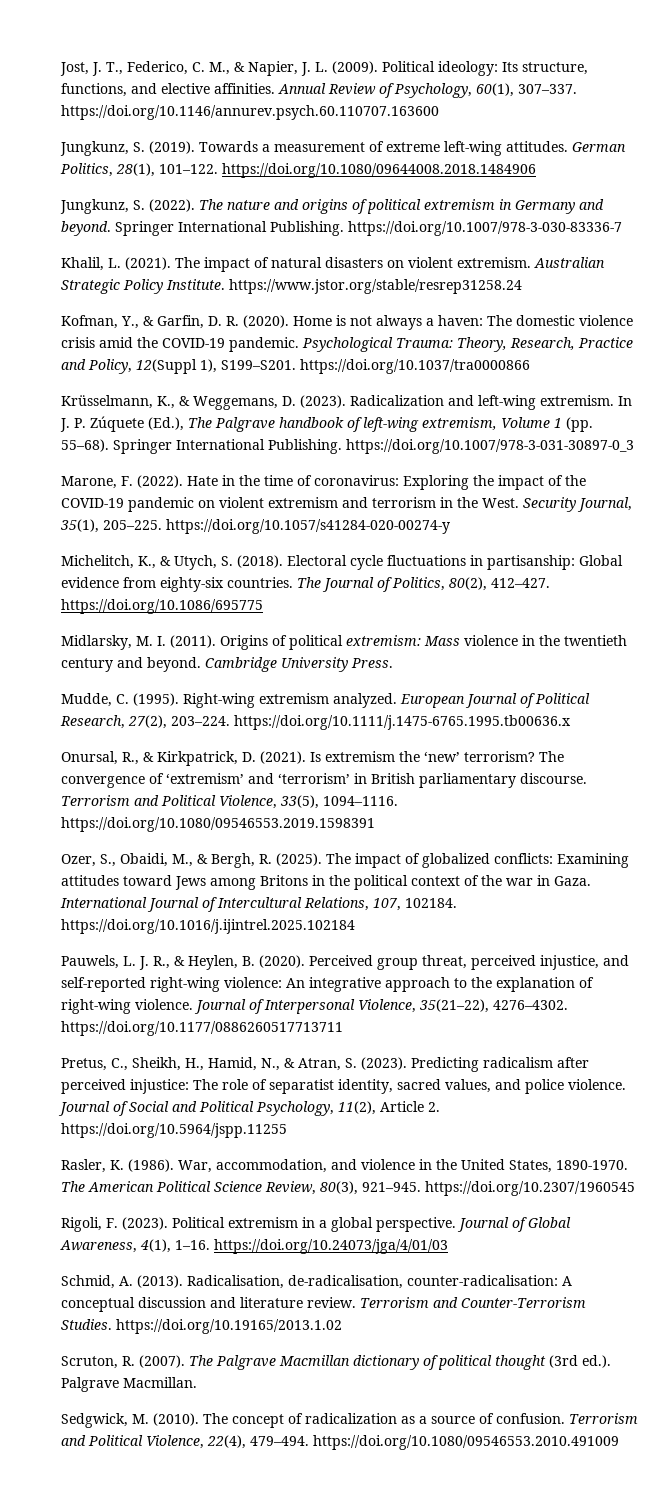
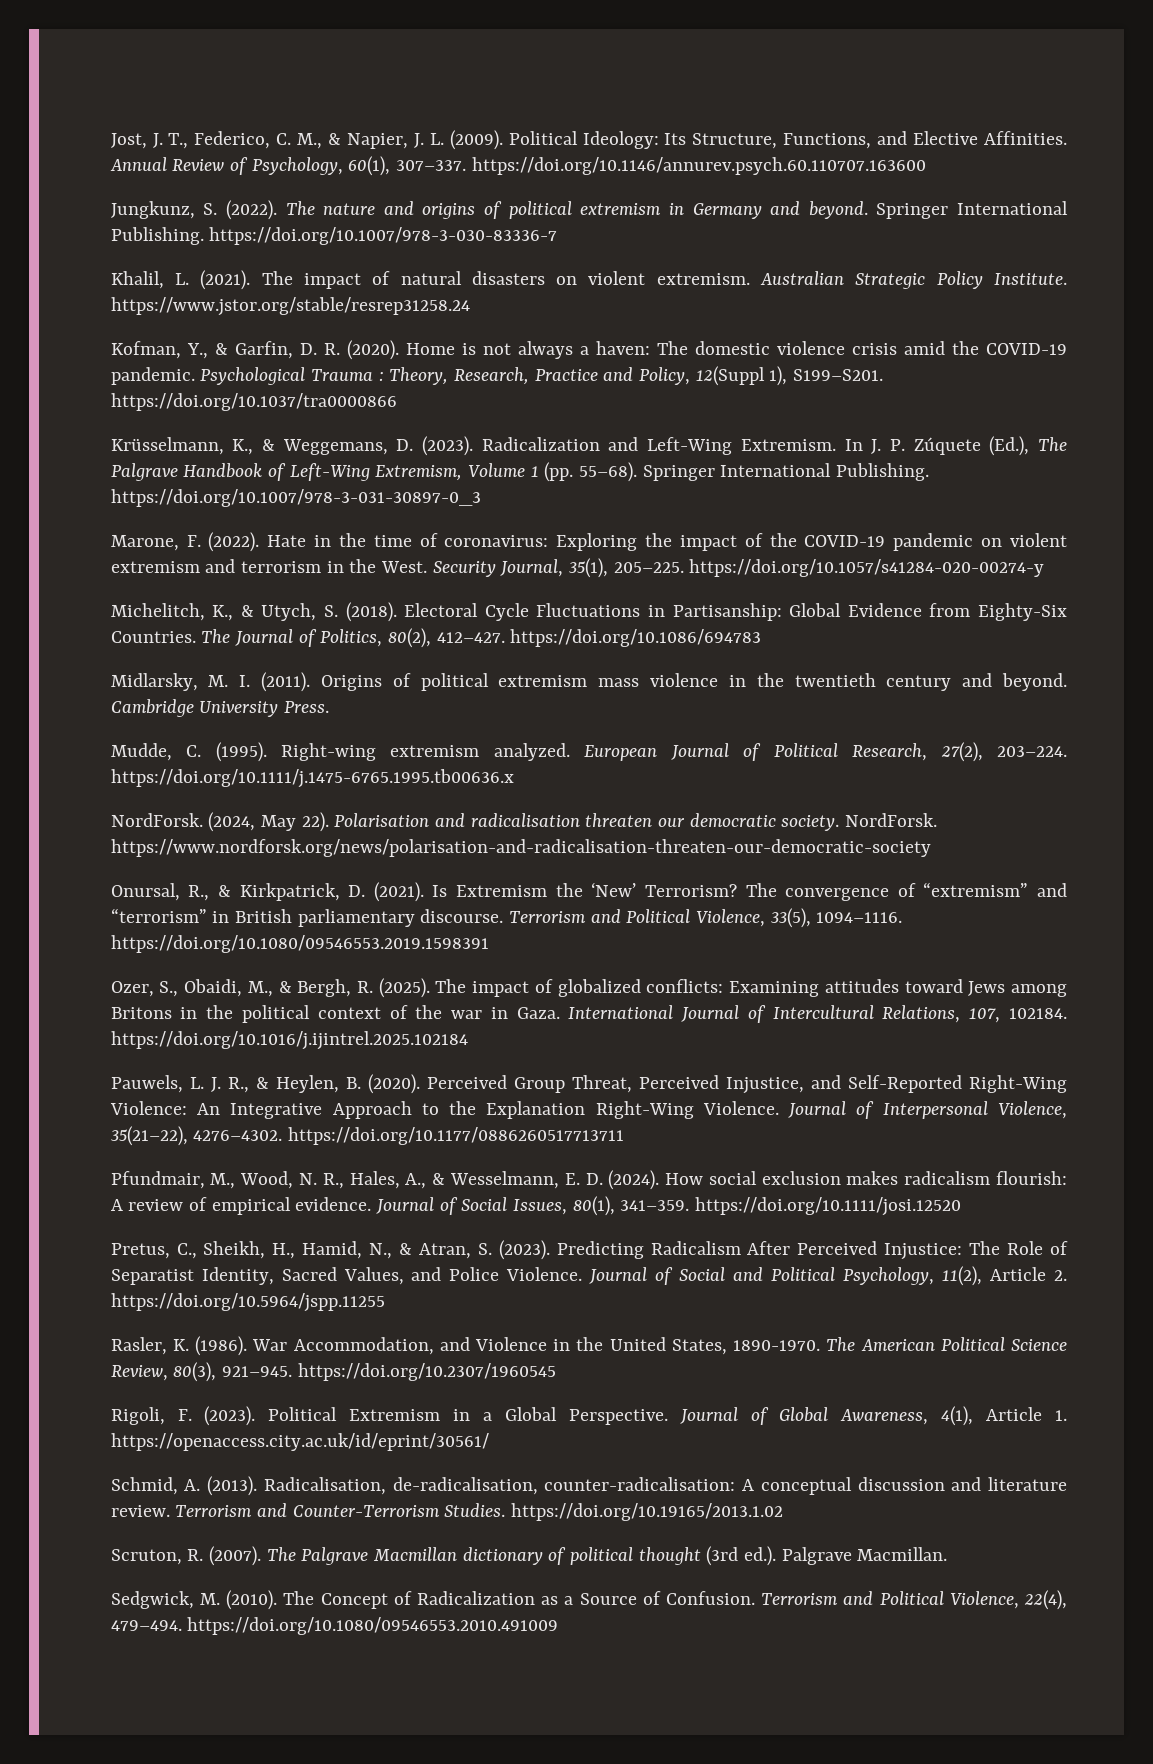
[437,61,588,76] [60,83,275,97] ideology: Its structure, functions, and elective affinities. -> [582,131,1067,149] Ideology: Its Structure, Functions, and Elective Affinities.
[59,141,626,156] [59,163,536,178] // Jungkunz, S. (2019). Towards a measurement of extreme left-wing attitudes. German Politics, 28(1), 101–122. https://doi.org/10.1080/09644008.2018.1484906 -> (926, 166) none
[395,338,453,348] Trauma: -> [310,369,384,381] Trauma :
[477,395,614,410] left-wing extremism. -> [647,437,836,455] Left-Wing Extremism.
[278,417,497,432] handbook of left-wing extremism, -> [183,463,463,481] Handbook of Left-Wing Extremism,
[349,555,623,570] [60,577,293,592] cycle fluctuations in partisanship: Global evidence from eighty-six countries. -> [484,603,1067,621] [110,631,196,643] Cycle Fluctuations in Partisanship: Global Evidence from Eighty-Six Countries.
[60,599,263,614] https://doi.org/10.1086/695775 -> [510,629,762,647] https://doi.org/10.1086/694783
[345,635,460,646] extremism: Mass -> [498,675,640,687] extremism mass
(571, 722) none -> [110,812,938,832] [110,839,931,857] // NordForsk. (2024, May 22). Polarisation and radicalisation threaten our democratic society. NordForsk. https://www.nordforsk.org/news/polarisation-and-radicalisation-threaten-our-democratic-society
[324,751,564,762] [60,773,350,788] extremism the ‘new’ terrorism? The convergence of ‘extremism’ and ‘terrorism’ -> [456,882,1067,901] [110,908,207,923] Extremism the ‘New’ Terrorism? The convergence of “extremism” and “terrorism”
[376,955,629,970] [60,977,594,992] [60,999,193,1014] group threat, perceived injustice, and self-reported right-wing violence: An integrative approach to the explanation of right-wing violence. -> [513,1075,1067,1094] [109,1101,779,1119] Group Threat, Perceived Injustice, and Self-Reported Right-Wing Violence: An Integrative Approach to the Explanation Right-Wing Violence.
(343, 1028) none -> [110,1170,1068,1190] [110,1196,962,1216] // Pfundmair, M., Wood, N. R., Hales, A., & Wesselmann, E. D. (2024). How social exclusion makes radicalism flourish: A review of empirical evidence. Journal of Social Issues, 80(1), 341–359. https://doi.org/10.1111/josi.12520
[482,1057,589,1068] [60,1079,626,1094] radicalism after perceived injustice: The role of separatist identity, sacred values, and police violence. -> [650,1241,1069,1260] [110,1267,583,1285] Radicalism After Perceived Injustice: The Role of Separatist Identity, Sacred Values, and Police Violence.
[177,1159,415,1173] War, accommodation, and violence -> [252,1337,547,1355] War Accommodation, and Violence
[227,1217,298,1228] extremism -> [349,1409,441,1421] Extremism
[330,1217,456,1232] global perspective. -> [504,1407,668,1425] Global Perspective.
[174,1239,448,1254] 1–16. https://doi.org/10.24073/jga/4/01/03 -> [986,1407,1067,1421] [110,1433,489,1451] Article 1. https://openaccess.city.ac.uk/id/eprint/30561/
[231,1413,565,1428] concept of radicalization as a source of confusion. -> [320,1591,755,1609] Concept of Radicalization as a Source of Confusion.

